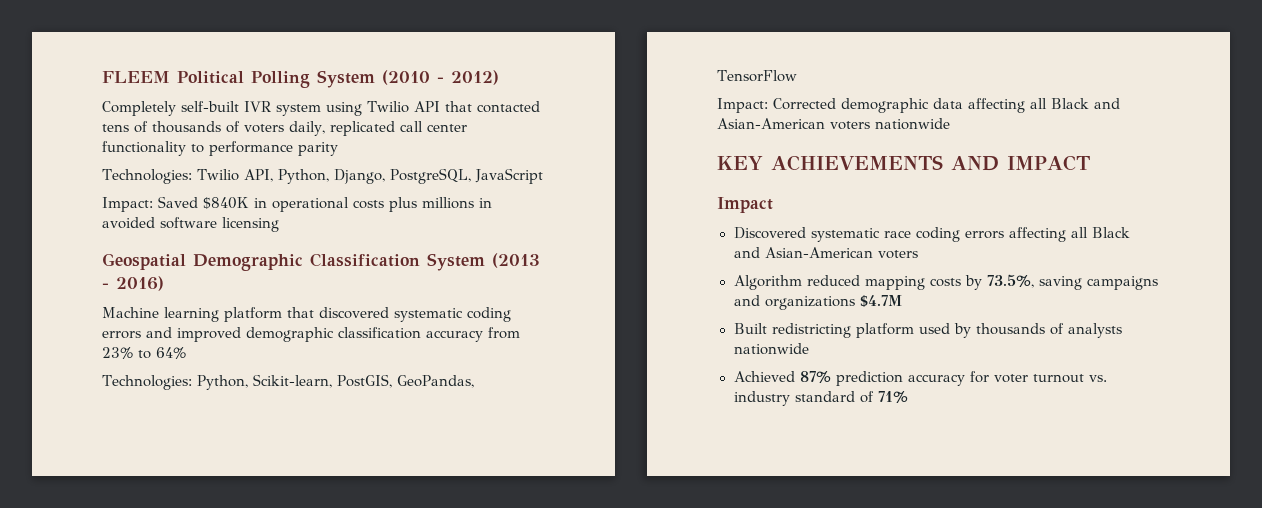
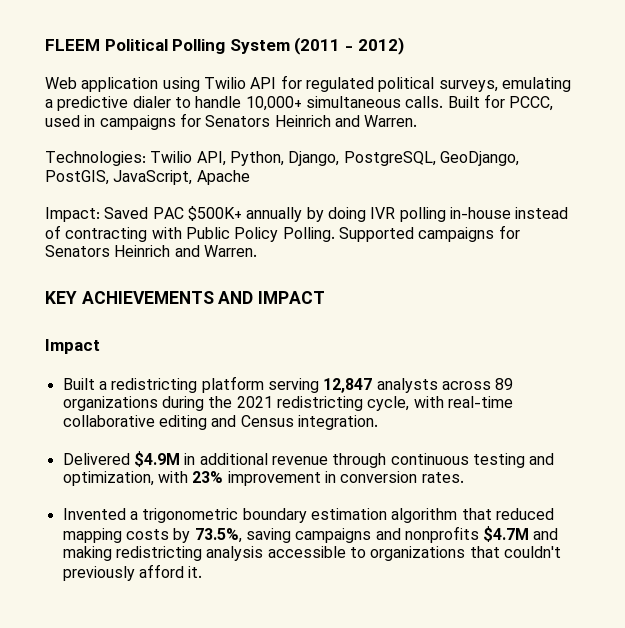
[382,70,430,85] (2010 -> [294,37,341,55] (2011
[102,101,540,116] [102,121,467,136] [102,141,338,156] Completely self-built IVR system using Twilio API that contacted tens of thousands of voters daily, replicated call center functionality to performance parity -> [45,75,571,92] [45,94,554,111] [45,113,418,130] Web application using Twilio API for regulated political surveys, emulating a predictive dialer to handle 10,000+ simultaneous calls. Built for PCCC, used in campaigns for Senators Heinrich and Warren.
[474,168,543,184] [102,196,492,212] [102,217,279,232] [102,253,540,271] [102,276,164,291] [102,307,511,322] [102,327,520,342] [102,347,186,359] [102,374,474,390] [717,70,797,82] [717,98,1120,113] [717,118,950,130] JavaScript // Impact: Saved $840K in operational costs plus millions in avoided software licensing // Geospatial Demographic Classification System (2013 - 2016) // Machine learning platform that discovered systematic coding errors and improved demographic classification accuracy from 23% to 64% // Technologies: Python, Scikit-learn, PostGIS, GeoPandas, TensorFlow // Impact: Corrected demographic data affecting all Black and Asian-American voters nationwide -> [439,151,519,166] [45,170,250,185] [45,206,569,222] [45,225,520,242] [45,245,257,257] GeoDjango, PostGIS, JavaScript, Apache // Impact: Saved PAC $500K+ annually by doing IVR polling in-house instead of contracting with Public Policy Polling. Supported campaigns for Senators Heinrich and Warren.
[733,227,1130,242] [733,247,918,259] [733,275,802,290] Discovered systematic race coding errors affecting all Black and Asian-American voters // Algorithm -> [62,376,514,393] [62,396,513,411] [62,415,378,430] [62,451,555,468] [62,471,464,486] [62,508,492,523] Built a redistricting platform serving 12,847 analysts across 89 organizations during the 2021 redistricting cycle, with real-time collaborative editing and Census integration. // Delivered $4.9M in additional revenue through continuous testing and optimization, with 23% improvement in conversion rates. // Invented a trigonometric boundary estimation algorithm that
[764,295,902,310] [733,323,1122,338] [733,343,809,355] [733,371,1107,386] [733,391,908,406] organizations $4.7M // Built redistricting platform used by thousands of analysts nationwide // Achieved 87% prediction accuracy for voter turnout vs. industry standard of 71% -> [404,526,559,543] [62,546,561,561] [62,564,203,581] nonprofits $4.7M and making redistricting analysis accessible to organizations that couldn't previously afford it.

